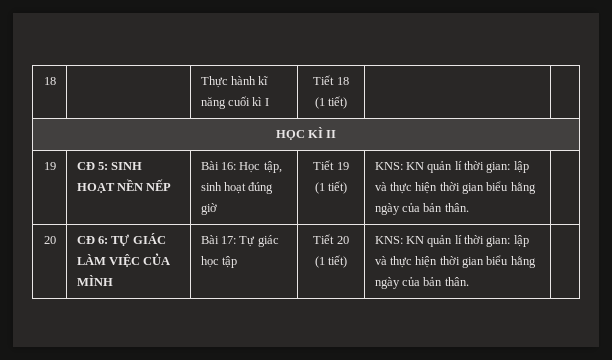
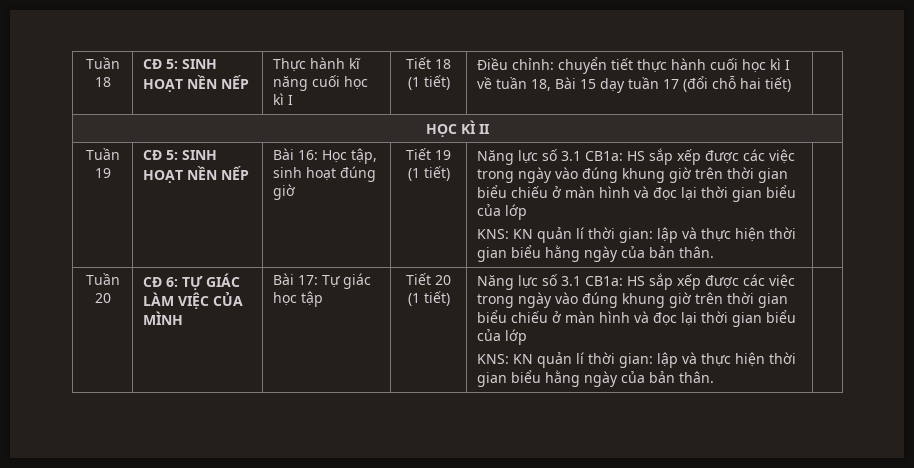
(43, 81) none -> [85,57,120,69] Tuần
(56, 81) none -> [142,59,217,69] [142,75,249,92] CĐ 5: SINH HOẠT NỀN NẾP
(250, 101) none -> [343,76,368,90] học
(348, 102) none -> [476,57,790,74] [476,76,791,93] Điều chỉnh: chuyển tiết thực hành cuối học kì I về tuần 18, Bài 15 dạy tuần 17 (đổi chỗ hai tiết)
(337, 134) none -> [85,148,120,160] Tuần
(348, 187) none -> [476,148,795,165] [476,167,788,183] [476,185,796,202] [476,204,527,220] Năng lực số 3.1 CB1a: HS sắp xếp được các việc trong ngày vào đúng khung giờ trên thời gian biểu chiếu ở màn hình và đọc lại thời gian biểu của lớp //
(469, 207) none -> [85,273,120,285] Tuần
(348, 261) none -> [476,273,795,290] [476,292,788,308] [476,310,796,327] [476,329,527,345] Năng lực số 3.1 CB1a: HS sắp xếp được các việc trong ngày vào đúng khung giờ trên thời gian biểu chiếu ở màn hình và đọc lại thời gian biểu của lớp //

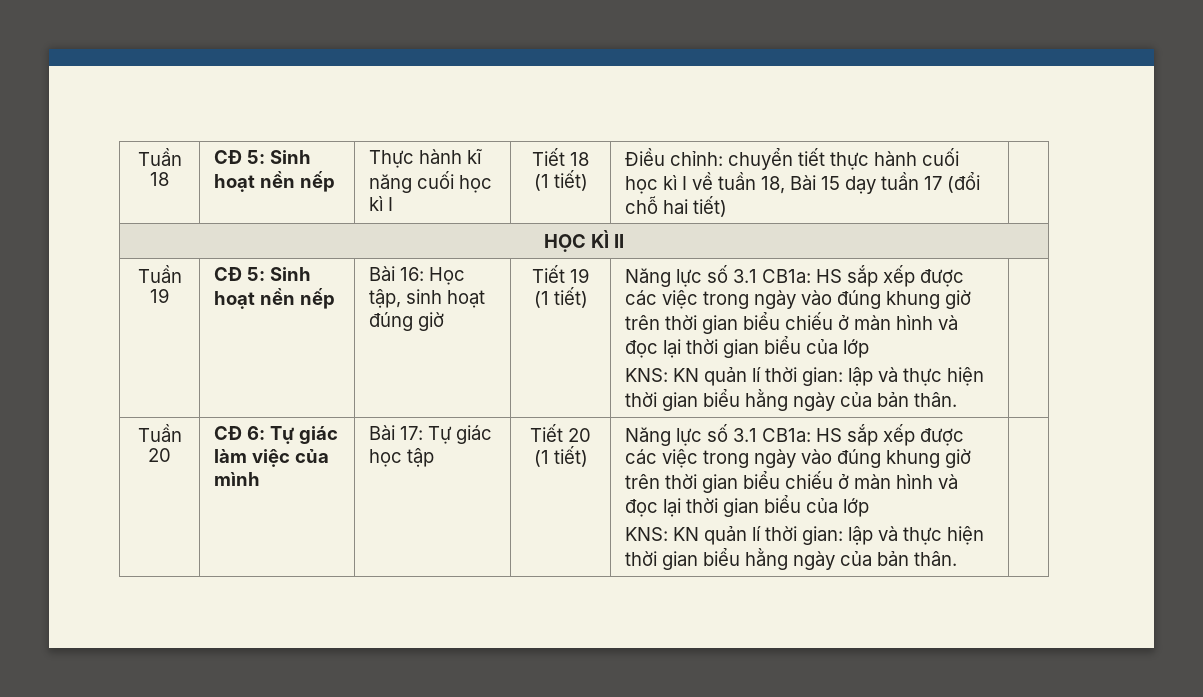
[181,59,217,69] [142,75,249,92] SINH HOẠT NỀN NẾP -> [269,150,311,164] [213,171,335,192] Sinh hoạt nền nếp
[181,150,217,160] [142,166,249,183] SINH HOẠT NỀN NẾP -> [269,267,311,281] [213,288,335,309] Sinh hoạt nền nếp
[181,273,240,290] [142,292,243,309] [142,311,183,325] TỰ GIÁC LÀM VIỆC CỦA MÌNH -> [269,426,338,444] [213,449,329,467] [213,472,260,486] Tự giác làm việc của mình

